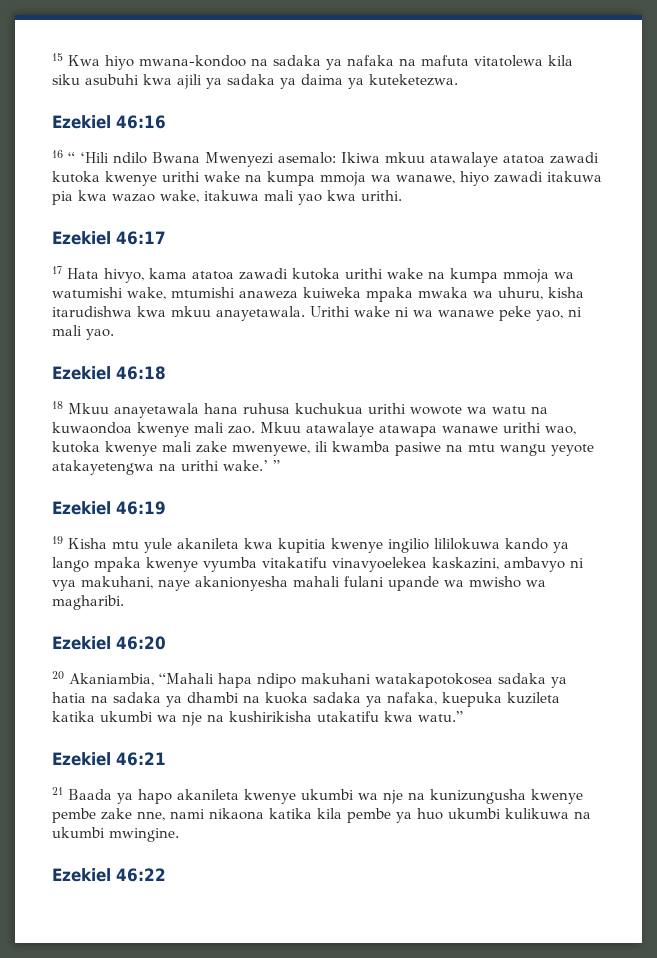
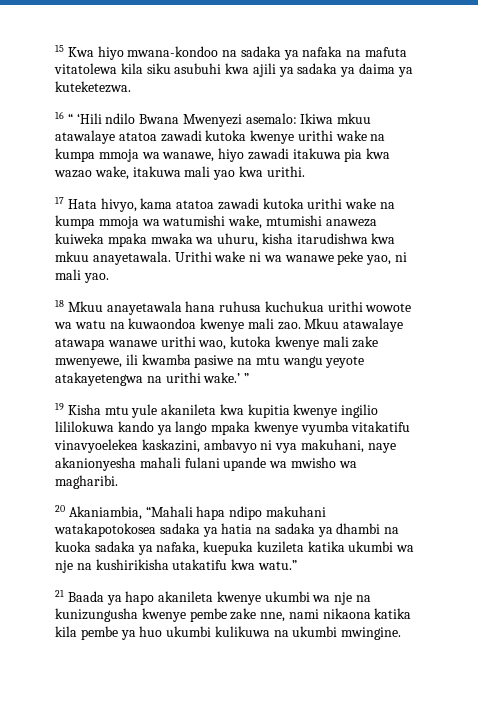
[52,115,166,129] // Ezekiel 46:16 -> (131, 87) none
[52,231,166,245] // Ezekiel 46:17 -> (305, 171) none
[52,366,166,380] // Ezekiel 46:18 -> (109, 278) none
[52,501,166,515] // Ezekiel 46:19 -> (250, 378) none
[52,636,166,650] // Ezekiel 46:20 -> (118, 482) none
[52,752,166,766] // Ezekiel 46:21 -> (297, 565) none
[52,868,166,882] // Ezekiel 46:22 -> (402, 633) none

